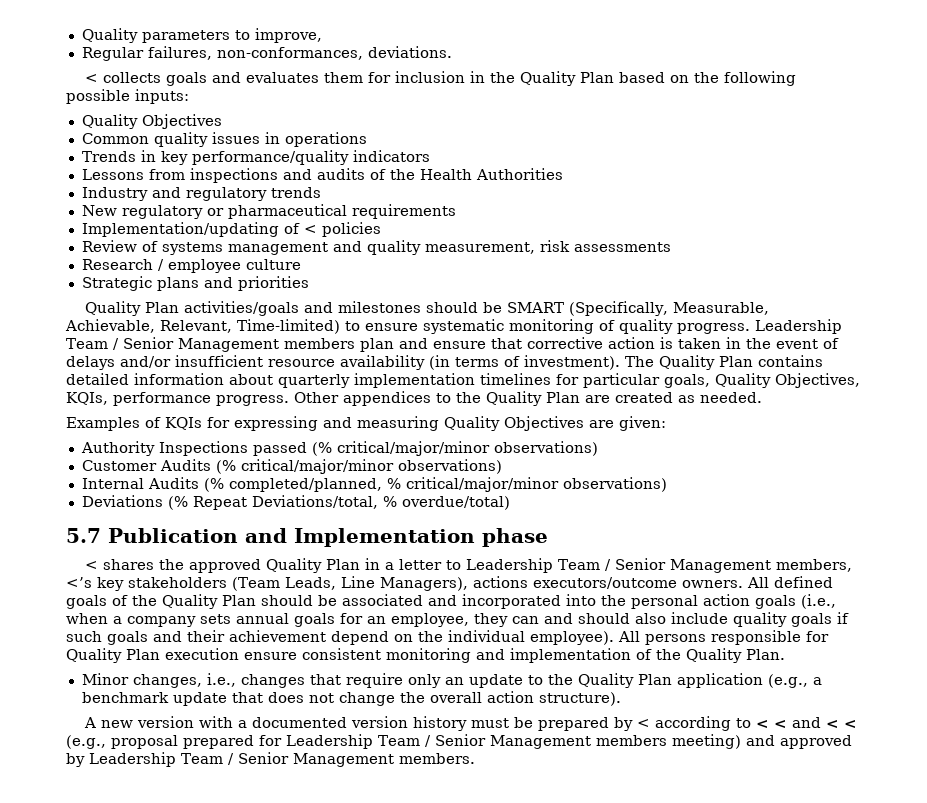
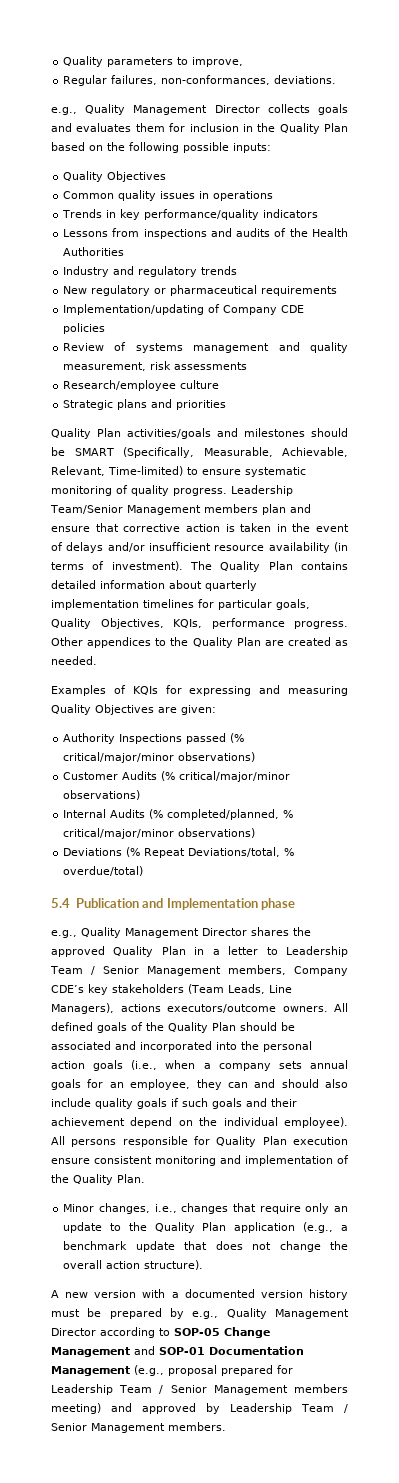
[85,74,99,83] < -> [51,104,260,115] e.g., Quality Management Director
[303,225,317,234] < -> [223,305,305,315] Company CDE
[81,259,241,273] Research / employee -> [63,380,177,391] Research/employee
[66,337,174,350] Team / Senior -> [50,505,123,514] Team/Senior
[66,528,101,543] 5.7 -> [51,898,70,908] 5.4
[85,561,99,570] < -> [51,927,247,938] e.g., Quality Management Director
[66,577,92,588] <’s -> [294,966,348,976] [51,985,84,993] Company CDE’s
[637,716,858,731] < according to < < and < < -> [192,1308,349,1319] [51,1327,270,1338] [51,1346,304,1357] [51,1366,130,1376] e.g., Quality Management Director according to SOP-05 Change Management and SOP-01 Documentation Management

